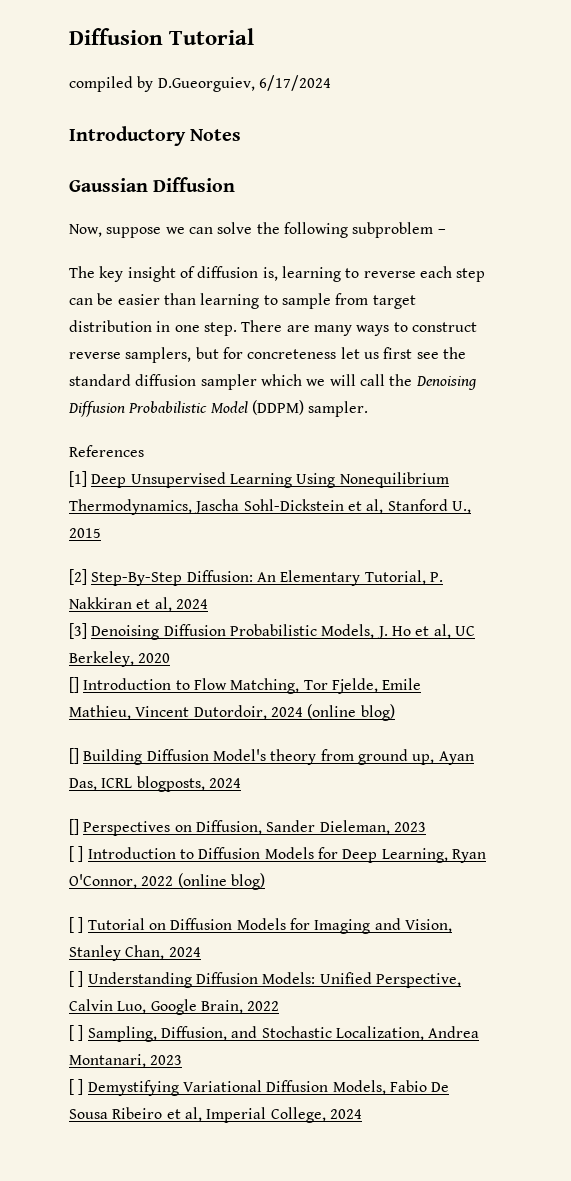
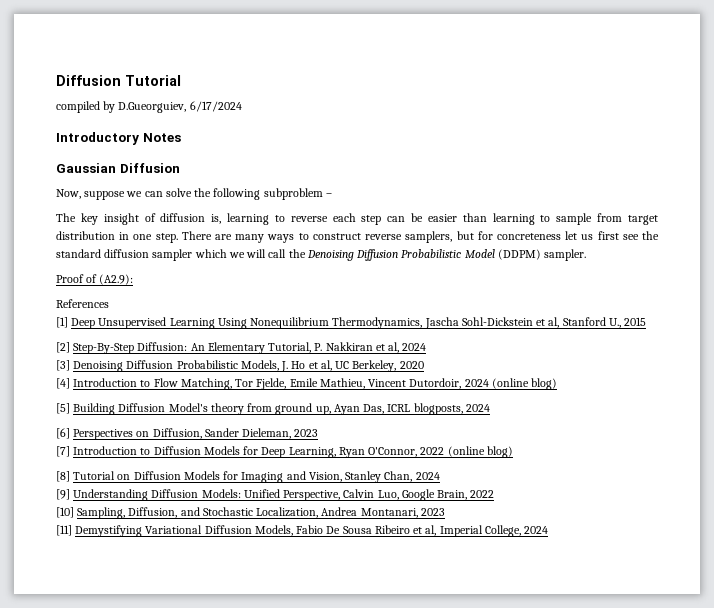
(369, 409) none -> [56,274,134,285] // Proof of (A2.9):
[69,677,79,693] [] -> [56,378,70,389] [4]
[69,748,79,764] [] -> [56,403,70,414] [5]
[69,819,79,835] [] -> [56,428,70,439] [6]
[69,846,84,862] [ ] -> [56,446,70,457] [7]
[69,917,84,933] [ ] -> [56,471,70,482] [8]
[69,971,84,987] [ ] -> [56,489,70,500] [9]
[69,1025,84,1041] [ ] -> [56,507,74,518] [10]
[69,1079,84,1095] [ ] -> [56,525,72,536] [11]

